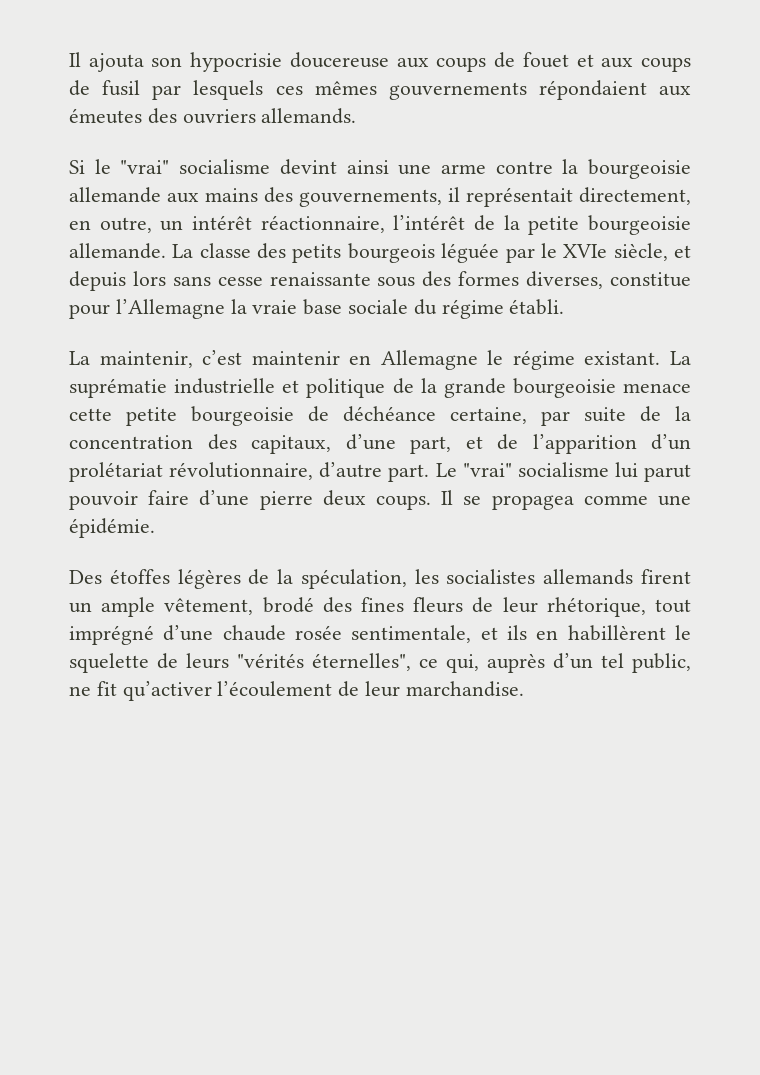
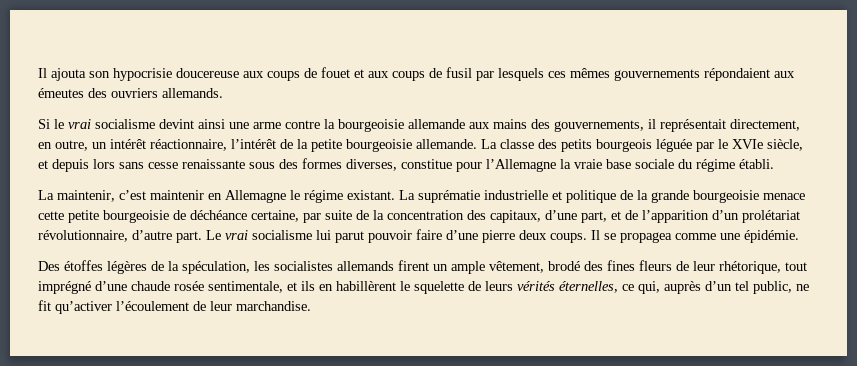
[120,160,170,174] "vrai" -> [68,119,91,129] vrai
[462,463,512,477] "vrai" -> [225,230,248,240] vrai
[237,653,411,671] "vérités éternelles", -> [517,281,618,293] vérités éternelles,

